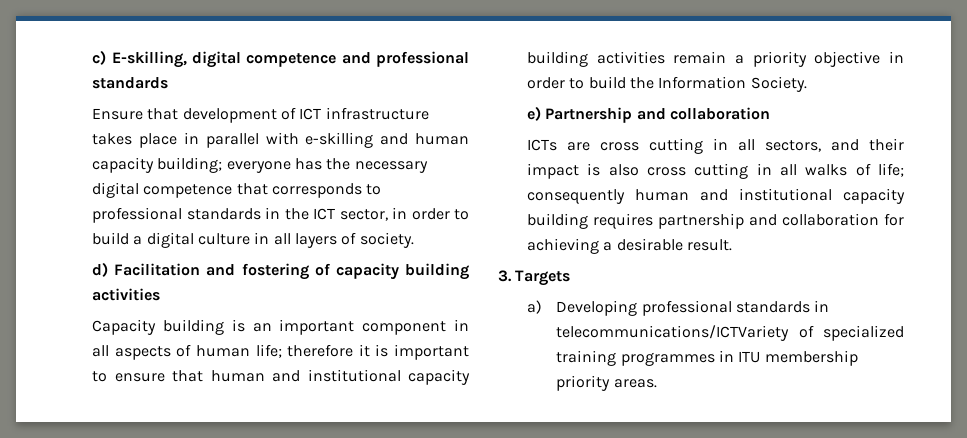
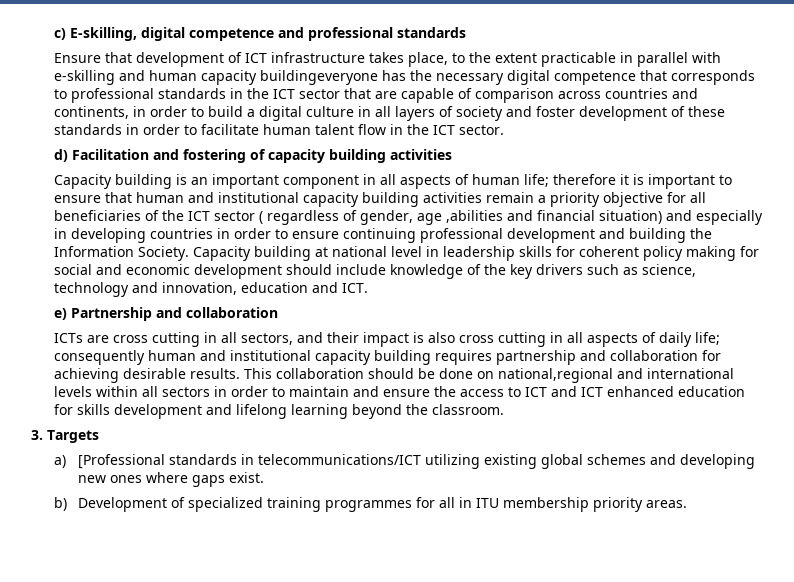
[138,133,177,148] place -> [408,52,617,67] place, to the extent practicable
[157,157,291,173] building; everyone -> [260,70,379,85] buildingeveryone
[339,209,388,221] sector, -> [299,88,699,103] [54,106,130,119] sector that are capable of comparison across countries and continents,
[359,232,414,248] society. -> [456,106,726,121] [54,124,505,135] society and foster development of these standards in order to facilitate human talent flow in the ICT sector.
[889,51,904,63] [527,76,807,92] in order to build the Information Society. -> [667,192,707,203] [54,210,764,225] [54,228,713,243] [54,246,760,261] [54,264,697,279] [54,282,369,297] for all beneficiaries of the ICT sector ( regardless of gender, age ,abilities and financial situation) and especially in developing countries in order to ensure continuing professional development and building the Information Society. Capacity building at national level in leadership skills for coherent policy making for social and economic development should include knowledge of the key drivers such as science, technology and innovation, education and ICT.
[805,163,871,176] walks of -> [587,332,693,347] aspects of daily
[603,238,733,251] [498,270,571,286] [527,300,830,316] [556,325,790,341] a desirable result. // 3. Targets // a) Developing professional standards in telecommunications/ICTVariety -> [123,368,735,383] [54,386,746,397] [54,404,505,419] [31,430,99,443] [54,454,755,469] [77,472,264,487] [54,497,167,512] desirable results. This collaboration should be done on national,regional and international levels within all sectors in order to maintain and ensure the access to ICT and ICT enhanced education for skills development and lifelong learning beyond the classroom. // 3. Targets // a) [Professional standards in telecommunications/ICT utilizing existing global schemes and developing new ones where gaps exist. // b) Development
(715, 359) none -> [415,497,455,508] for all

